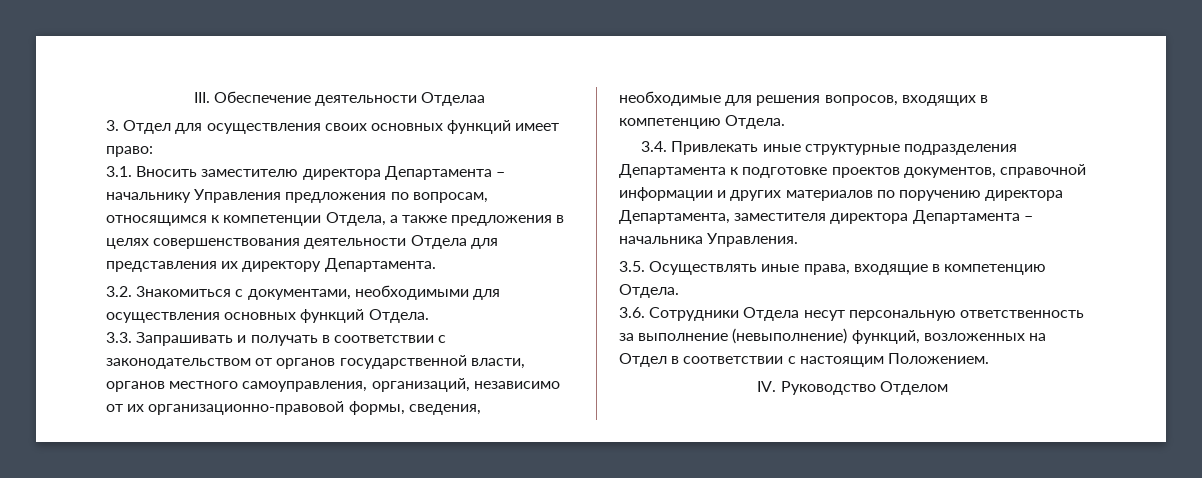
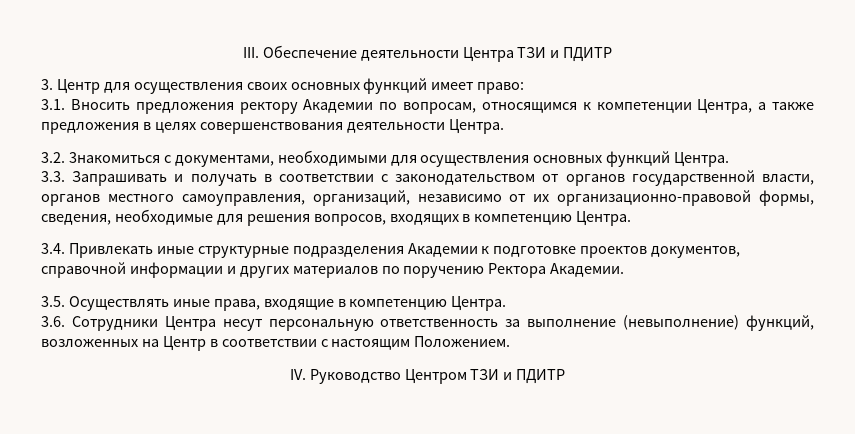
[421,92,486,106] Отделаа -> [462,47,613,62] Центра ТЗИ и ПДИТР
[123,120,172,134] Отдел -> [56,79,100,94] Центр
[201,166,505,180] [106,189,387,203] заместителю директора Департамента – начальнику Управления предложения -> [135,99,374,114] предложения ректору Академии
[325,212,386,226] Отдела, -> [697,99,753,114] Центра,
[410,235,498,249] [106,258,436,272] Отдела для представления их директору Департамента. -> [448,119,504,134] Центра.
[368,309,429,323] Отдела. -> [674,152,730,167] Центра.
[725,115,786,129] Отдела. -> [576,211,632,226] Центра.
[619,164,726,178] Департамента -> [407,243,478,257] Академии
[985,190,1064,201] [619,210,1033,224] [619,233,799,247] директора Департамента, заместителя директора Департамента – начальника Управления. -> [488,263,625,278] Ректора Академии.
[619,284,679,298] Отдела. -> [451,296,507,311] Центра.
[743,307,800,321] Отдела -> [164,316,216,331] Центра
[619,353,667,367] Отдел -> [162,336,206,351] Центр
[879,381,948,395] Отделом -> [404,369,566,384] Центром ТЗИ и ПДИТР

